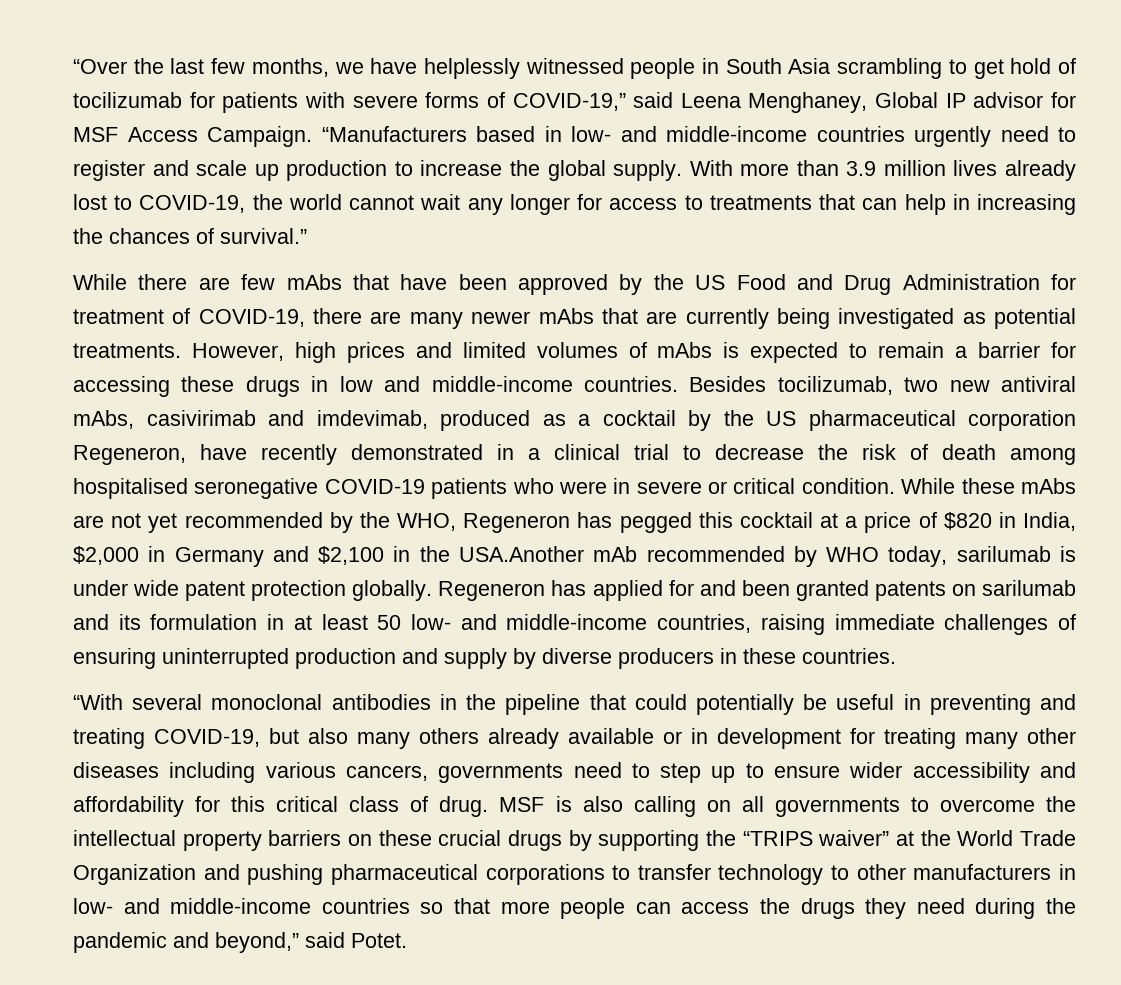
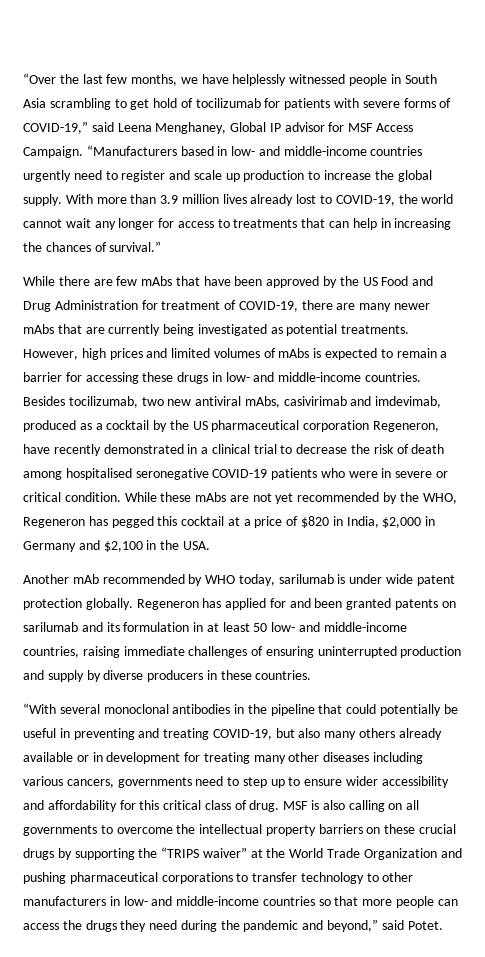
[339,376,373,392] low -> [225,372,250,382] low-
[458,546,584,562] USA.Another -> [182,541,210,550] [23,574,69,584] USA. // Another

